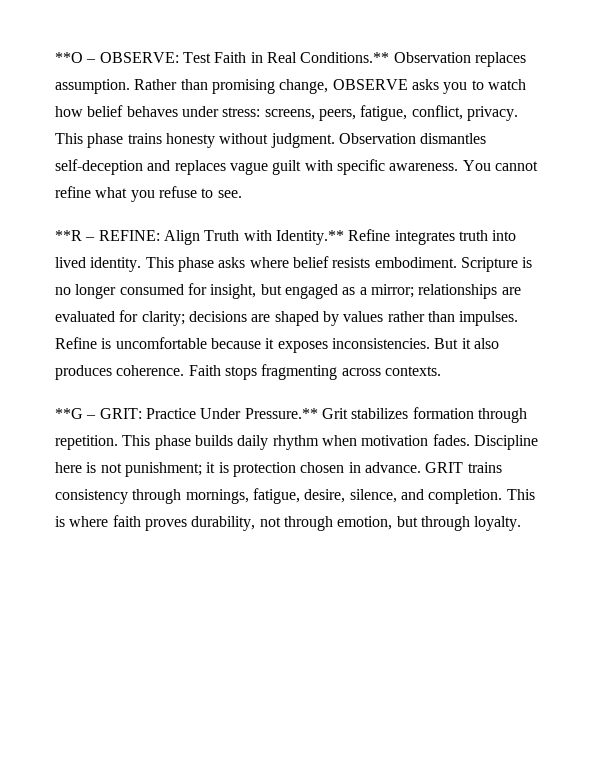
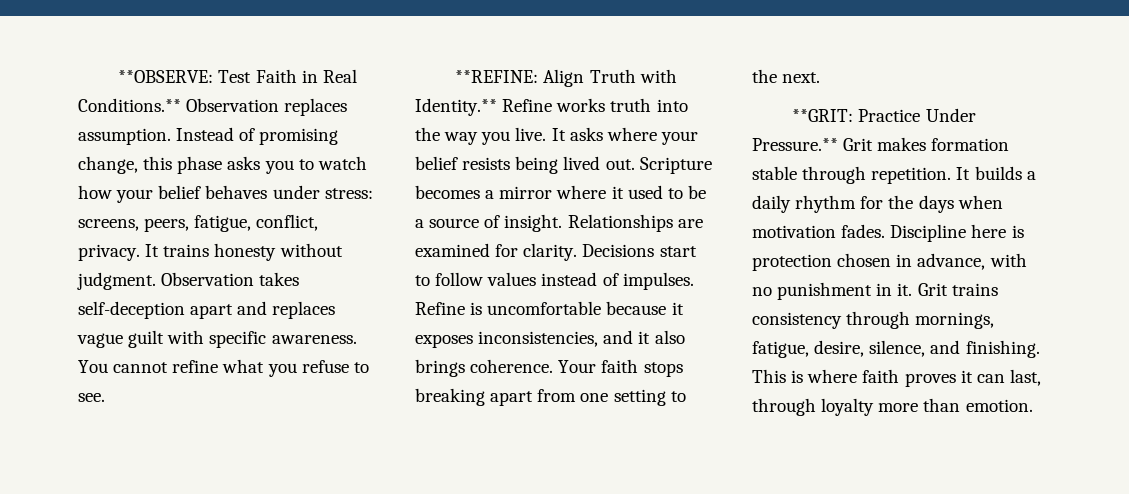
[55,52,179,63] **O – OBSERVE: -> [118,70,214,83] **OBSERVE:
[134,79,408,94] Rather than promising change, OBSERVE -> [176,127,339,145] [78,156,223,174] Instead of promising change, this phase
(83, 111) none -> [116,189,154,203] your
[55,133,124,148] This phase -> [145,244,160,257] It
[420,133,487,144] [55,159,143,175] dismantles self-deception -> [259,272,300,286] [78,301,234,319] takes self-deception apart
[55,230,160,241] **R – REFINE: -> [455,70,539,83] **REFINE:
[394,230,455,245] integrates -> [556,98,606,112] works
[55,257,214,272] lived identity. This phase -> [415,127,566,145] the way you live. It
(289, 262) none -> [660,131,698,145] your
[374,257,533,272] [55,283,521,299] [55,310,455,326] embodiment. Scripture is no longer consumed for insight, but engaged as a mirror; relationships are evaluated for clarity; decisions are shaped by values rather than -> [515,156,712,174] [415,185,706,199] [415,214,703,232] [415,243,697,261] [415,272,619,286] being lived out. Scripture becomes a mirror where it used to be a source of insight. Relationships are examined for clarity. Decisions start to follow values instead of
[331,338,499,349] [55,364,441,380] [55,407,527,423] [55,435,319,450] inconsistencies. But it also produces coherence. Faith stops fragmenting across contexts. // **G – GRIT: Practice Under Pressure.** Grit stabilizes formation through repetition. This phase builds daily rhythm -> [478,330,685,347] [415,359,683,377] [415,388,686,406] [752,69,821,83] [792,108,976,122] [752,137,1010,151] [752,166,1036,184] [752,195,954,213] inconsistencies, and it also brings coherence. Your faith stops breaking apart from one setting to the next. // **GRIT: Practice Under Pressure.** Grit makes formation stable through repetition. It builds a daily rhythm for the days
[100,462,464,477] not punishment; it is protection chosen in advance. GRIT -> [752,253,1027,271] [752,282,948,300] protection chosen in advance, with no punishment in it. Grit
[428,489,503,504] completion. -> [965,340,1040,358] finishing.
[191,516,522,531] durability, not through emotion, but through loyalty. -> [960,369,1041,386] [752,398,1033,416] it can last, through loyalty more than emotion.

